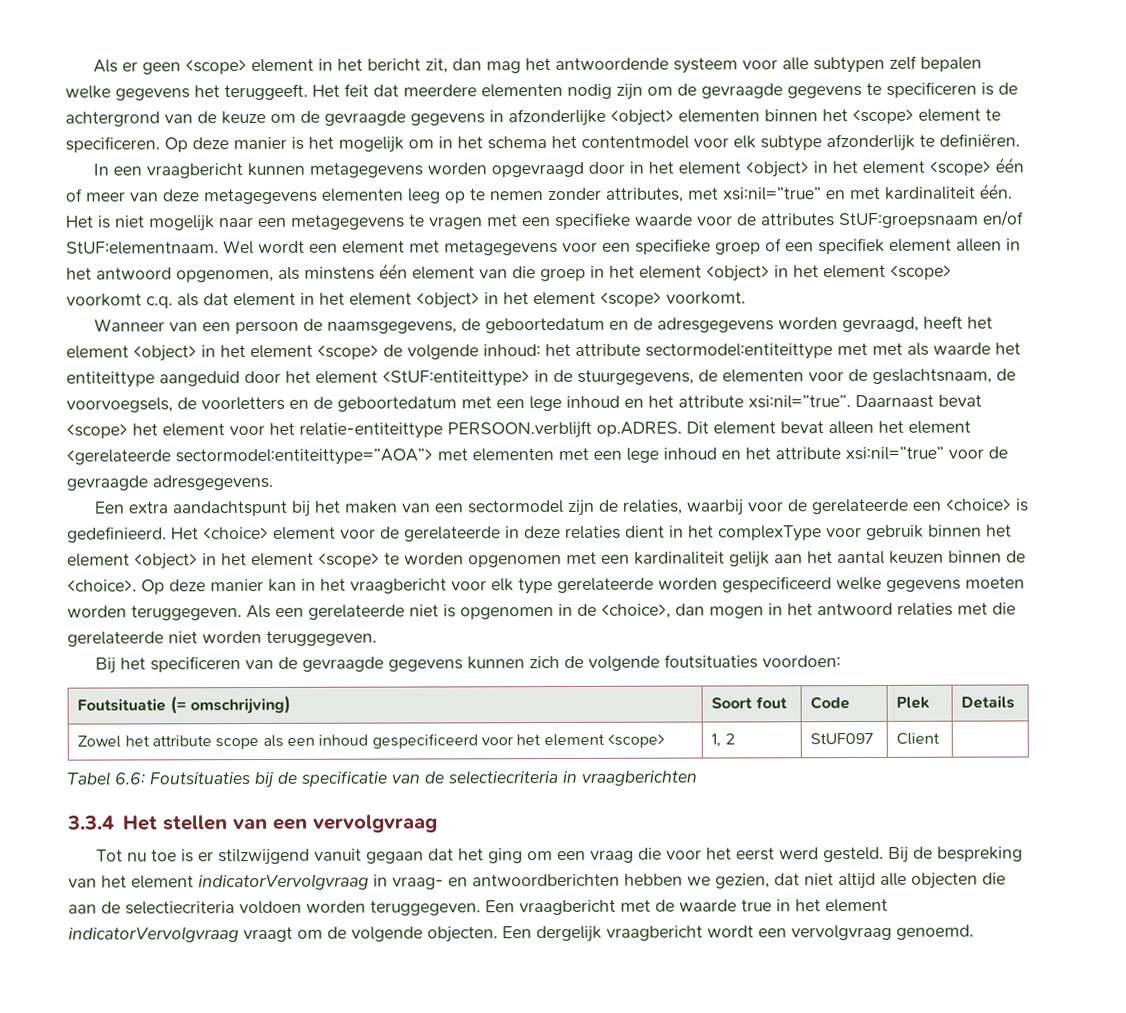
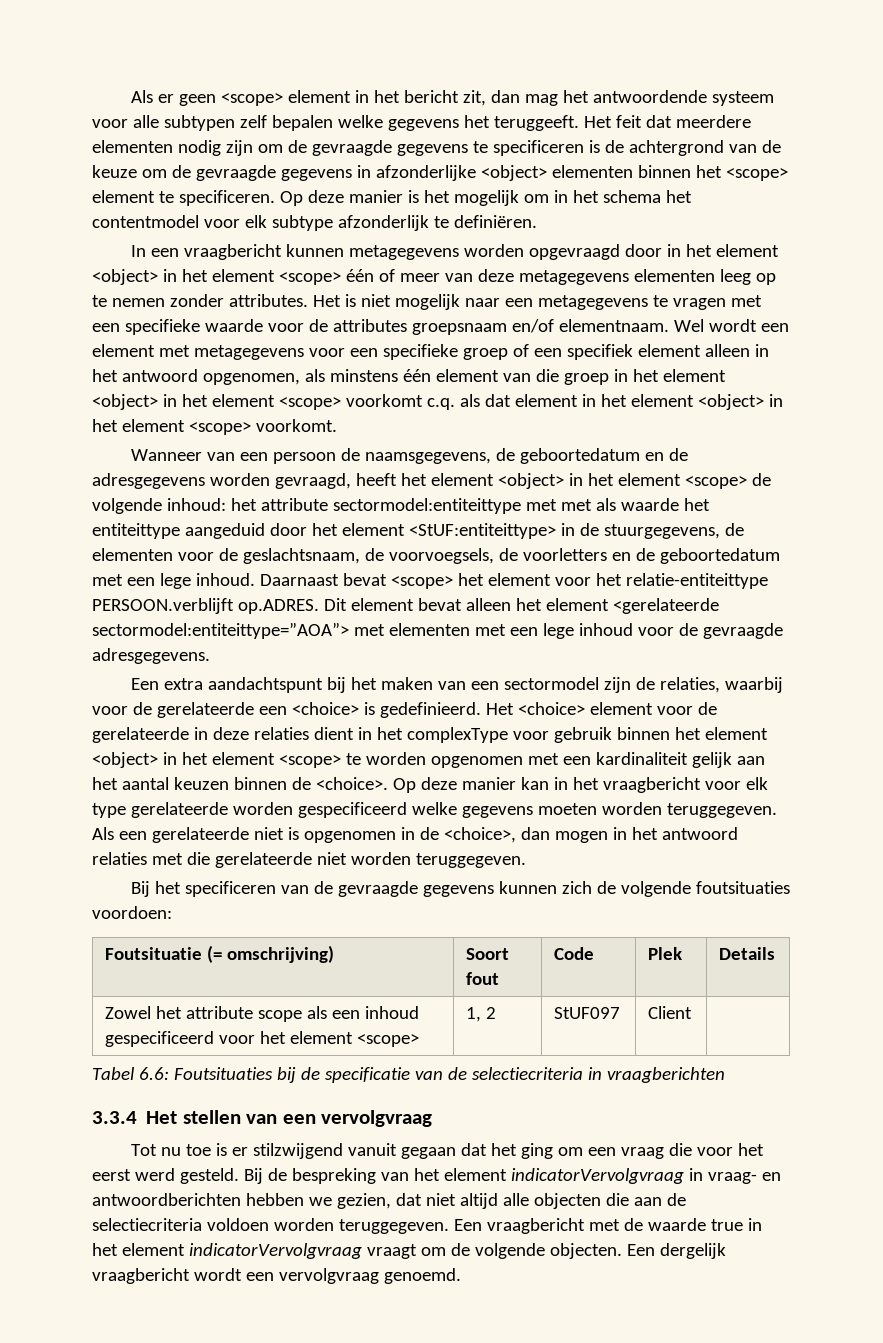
[605,183,1012,203] attributes, met xsi:nil=”true” en met kardinaliteit één. -> [228,294,308,307] attributes.
[839,210,1024,229] [66,241,219,255] StUF:groepsnaam en/of StUF:elementnaam. -> [411,319,669,335] groepsnaam en/of elementnaam.
[566,395,851,409] inhoud en het attribute xsi:nil=”true”. -> [195,573,255,586] inhoud.
[721,446,944,461] en het attribute xsi:nil=”true” -> (633, 629) none

